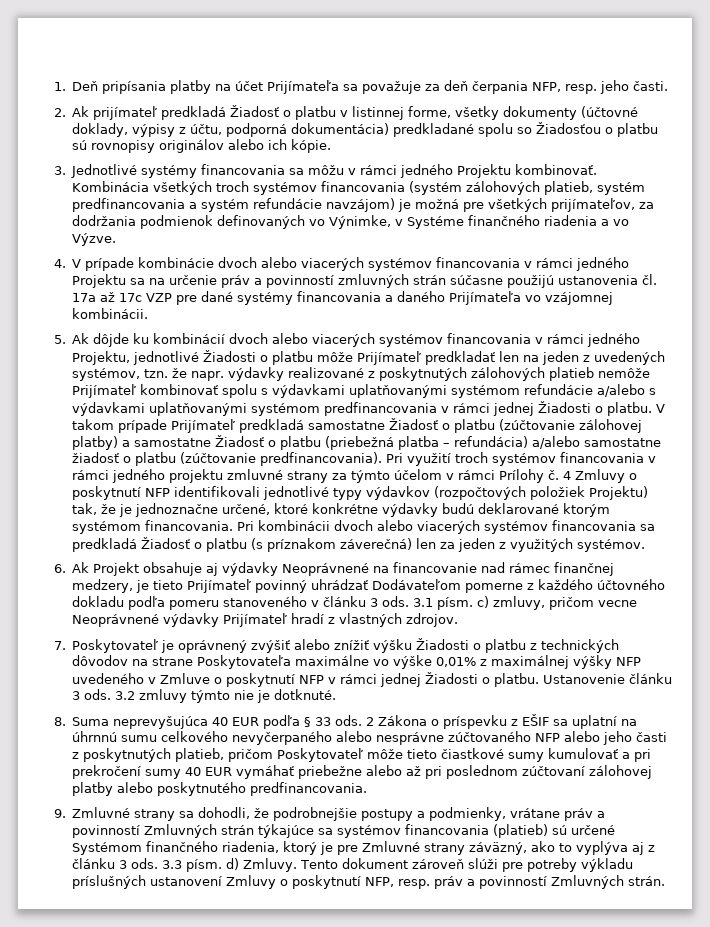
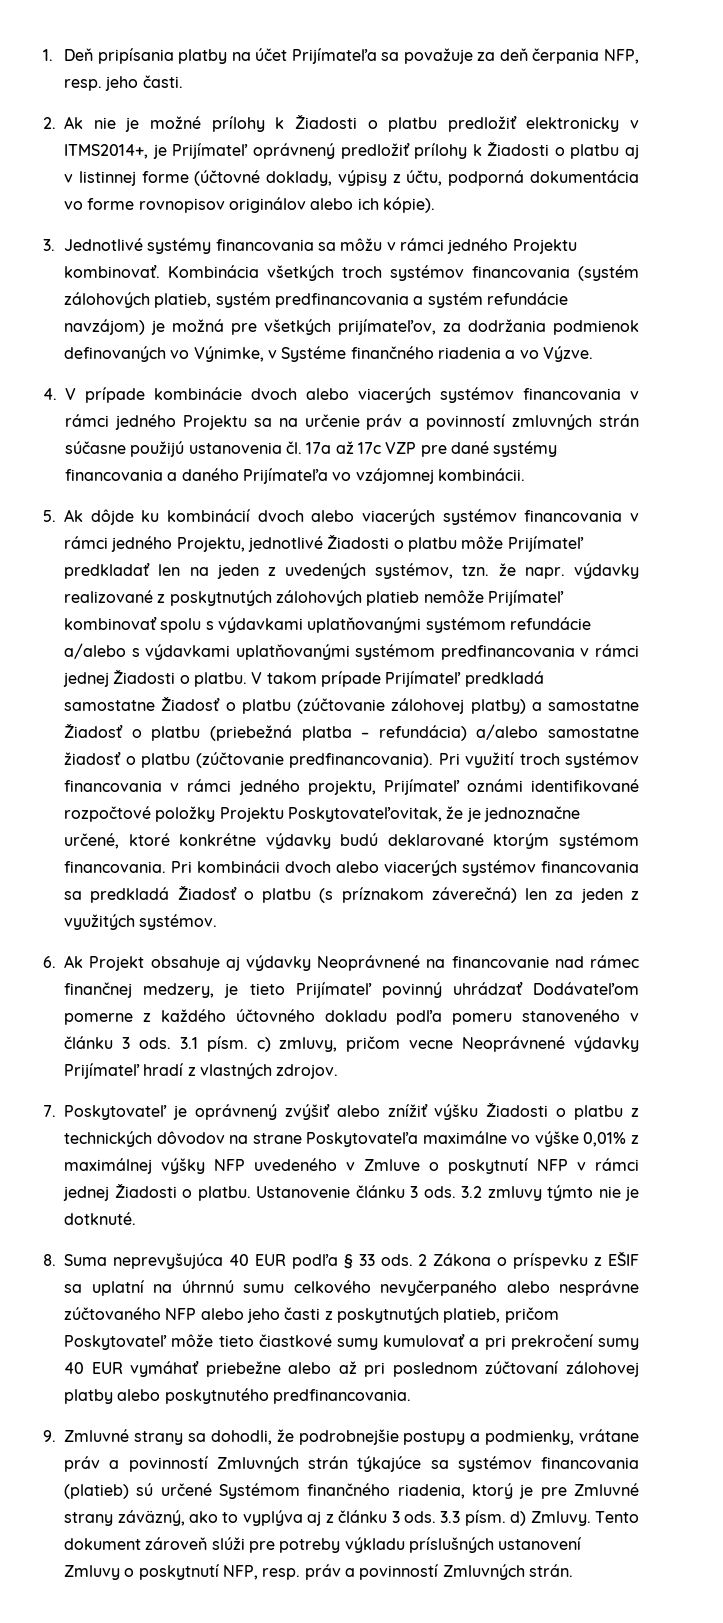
[93,105,578,120] prijímateľ predkladá Žiadosť o platbu v listinnej forme, všetky dokumenty -> [93,114,640,132] [64,141,640,159] [64,171,189,186] nie je možné prílohy k Žiadosti o platbu predložiť elektronicky v ITMS2014+, je Prijímateľ oprávnený predložiť prílohy k Žiadosti o platbu aj v listinnej forme
[291,122,659,137] [72,140,156,153] dokumentácia) predkladané spolu so Žiadosťou o platbu sú rovnopisy -> [530,170,640,183] [64,198,225,213] dokumentácia vo forme rovnopisov
[291,139,332,153] kópie. -> [383,197,436,213] kópie).
[169,469,638,483] [72,486,649,500] [72,503,98,515] projektu zmluvné strany za týmto účelom v rámci Prílohy č. 4 Zmluvy o poskytnutí NFP identifikovali jednotlivé typy výdavkov (rozpočtových položiek Projektu) tak, -> [307,779,639,795] [64,806,443,822] projektu, Prijímateľ oznámi identifikované rozpočtové položky Projektu Poskytovateľovitak,

